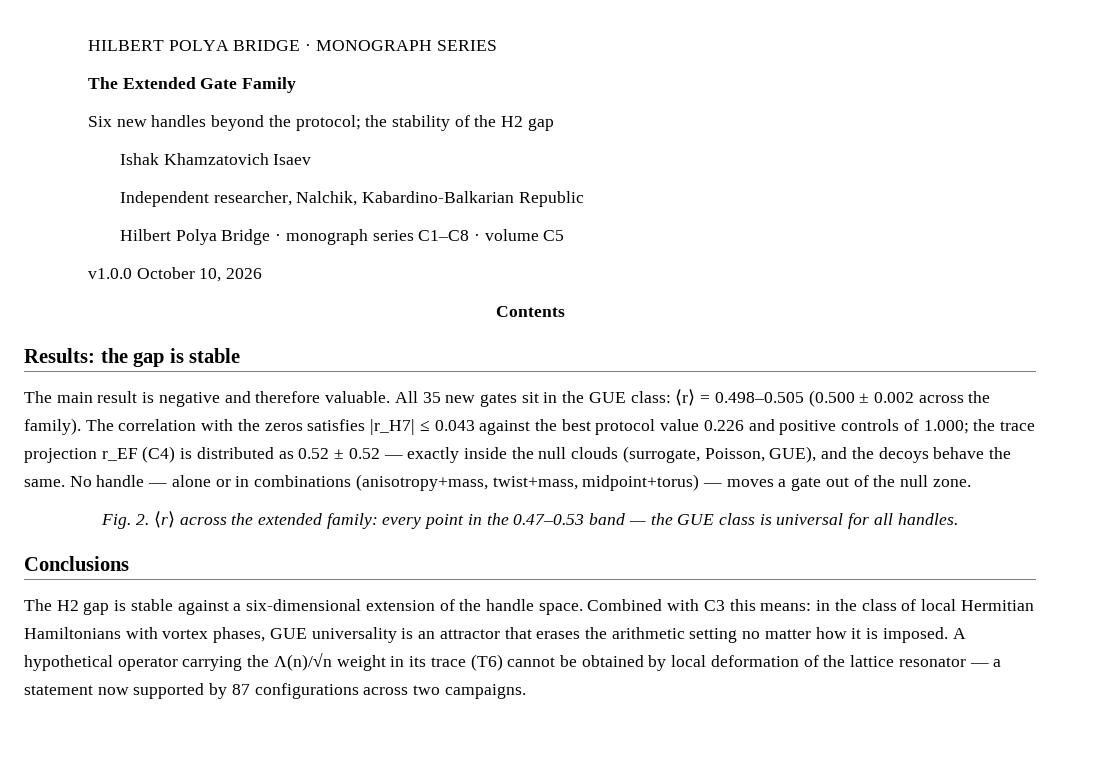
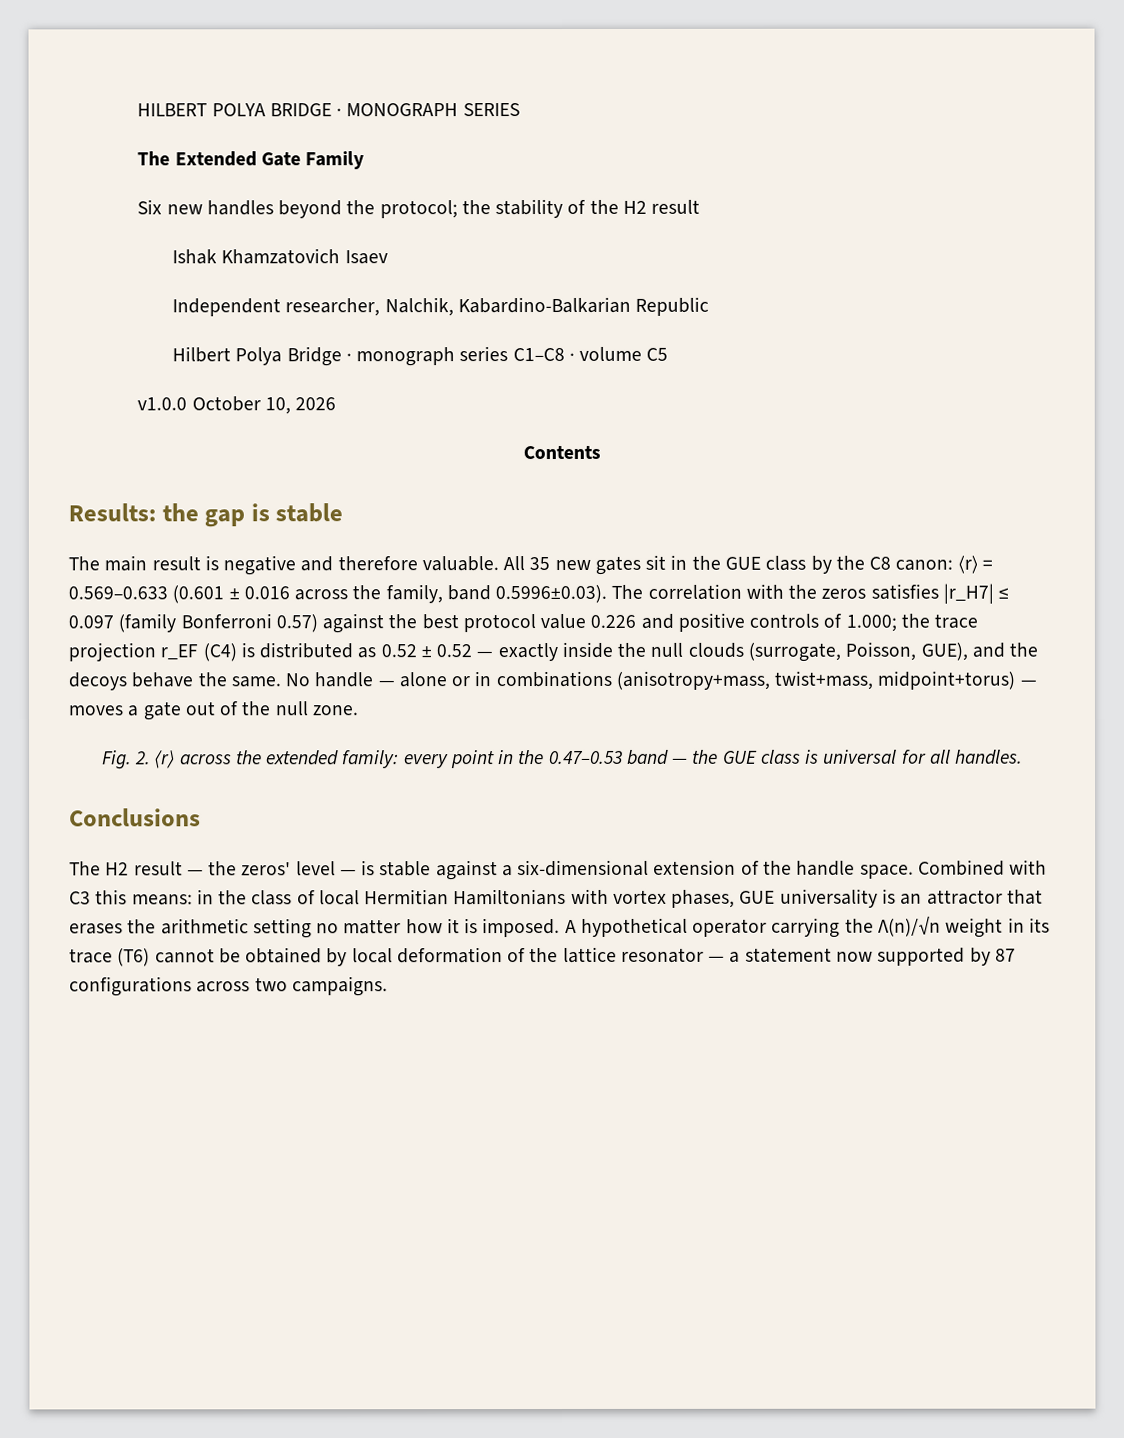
[527,118,554,131] gap -> [651,199,701,214] result
[630,389,991,407] [24,418,81,435] class: ⟨r⟩ = 0.498–0.505 (0.500 ± 0.002 across the family). -> [765,555,993,574] [68,584,608,604] class by the C8 canon: ⟨r⟩ = 0.569–0.633 (0.601 ± 0.016 across the family, band 0.5996±0.03).
[434,420,475,431] 0.043 -> [68,613,318,633] 0.097 (family Bonferroni 0.57)
[83,602,110,615] gap -> [133,861,357,876] result — the zeros' level —

